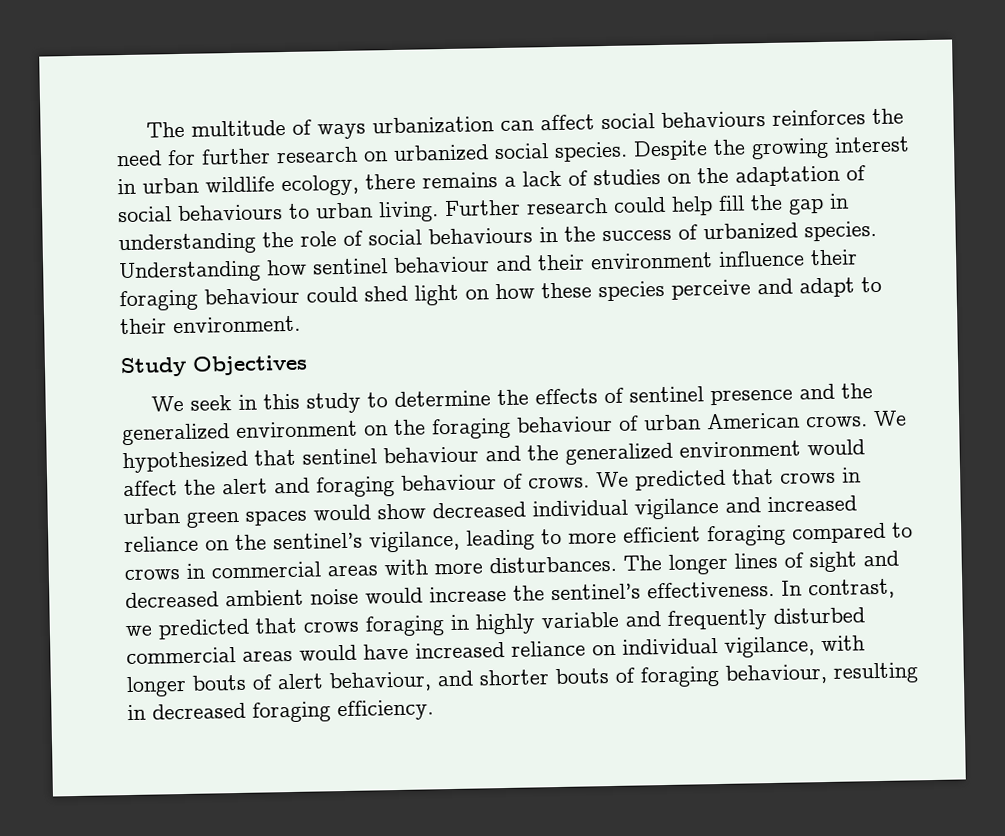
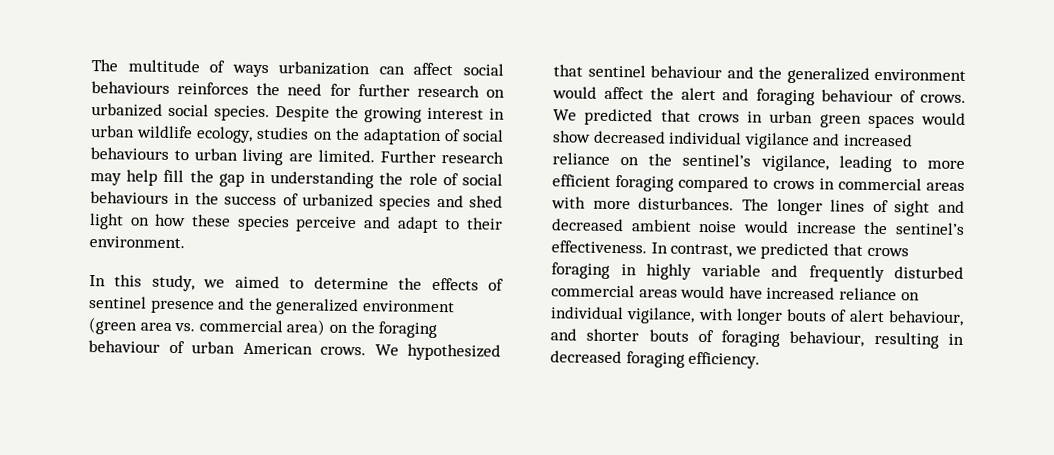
[365,170,588,190] there remains a lack of -> (254, 134) none
[378,201,439,223] living. -> [242,148,375,166] living are limited.
[613,196,666,213] could -> [90,173,122,186] may
[804,220,877,242] [119,249,858,284] [119,286,358,312] species. Understanding how sentinel behaviour and their environment influence their foraging behaviour could -> [379,194,464,211] species and
[120,354,308,378] [151,392,362,414] Study Objectives // We seek in this study -> [89,274,280,292] In this study, we aimed
(358, 429) none -> [88,317,326,336] (green area vs. commercial area)

